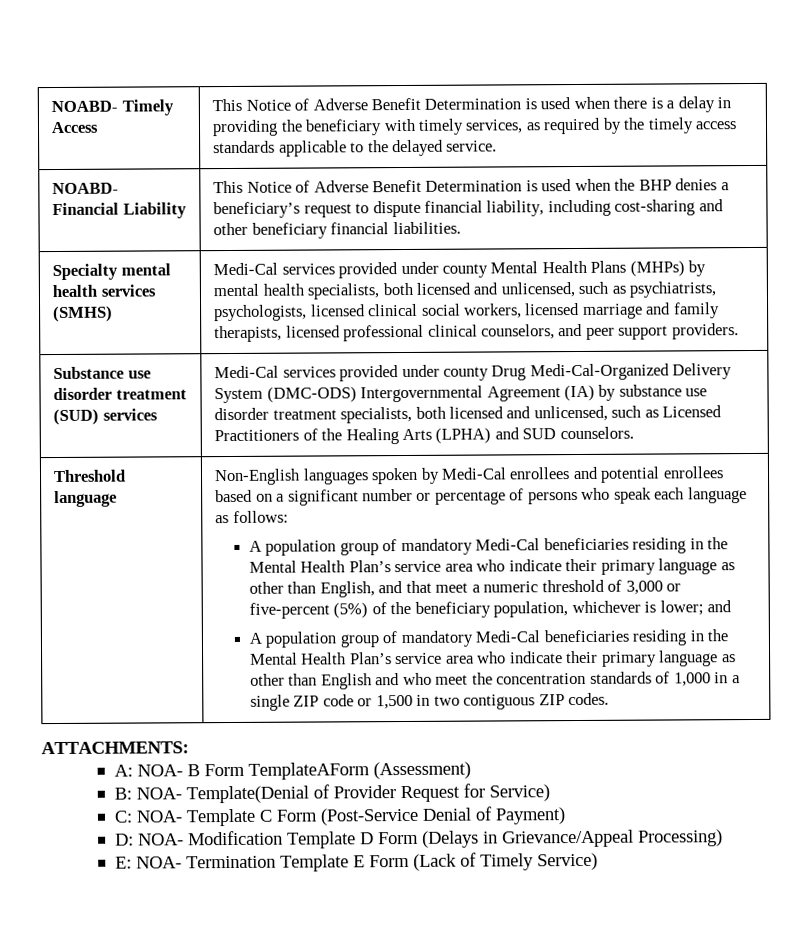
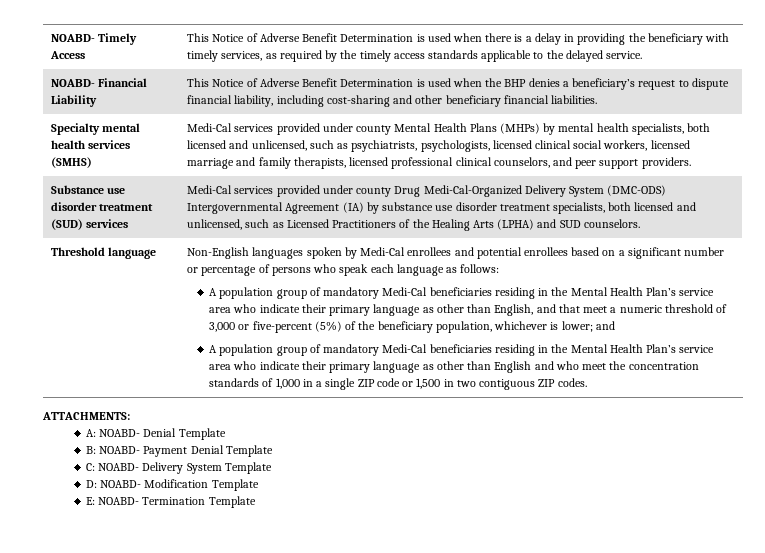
[136,761,471,780] [113,783,550,804] [113,806,566,827] NOA- B Form TemplateAForm (Assessment) // B: NOA- Template(Denial of Provider Request for Service) // C: NOA- Template C Form (Post-Service Denial of Payment) -> [99,428,226,440] [85,445,273,457] [85,462,272,474] NOABD- Denial Template // B: NOABD- Payment Denial Template // C: NOABD- Delivery System Template
[137,833,184,846] NOA- -> [100,480,142,488] NOABD-
[359,829,723,848] D Form (Delays in Grievance/Appeal Processing) -> (259, 485) none
[135,856,182,869] NOA- -> [98,497,140,505] NOABD-
[352,852,598,871] E Form (Lack of Timely Service) -> (256, 502) none

